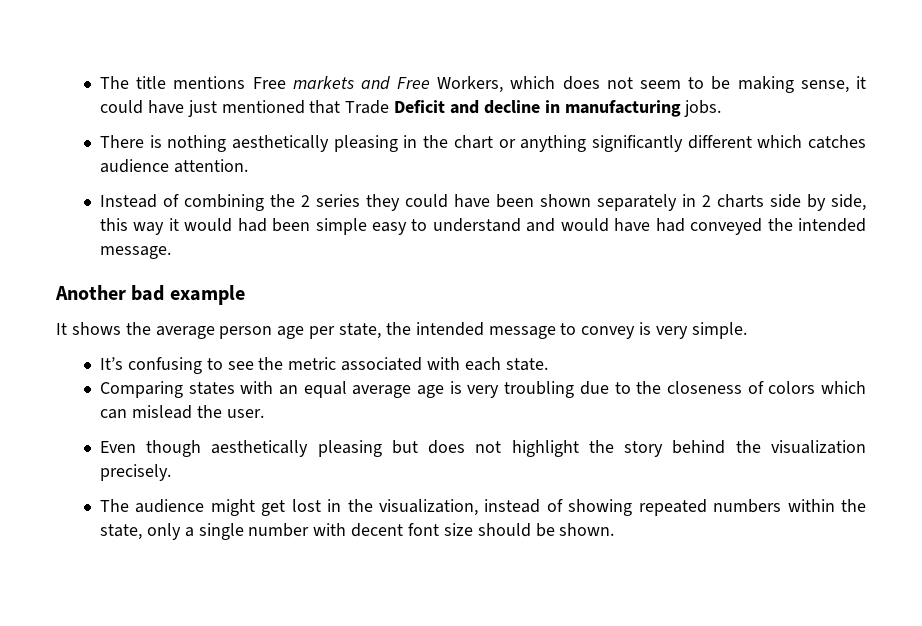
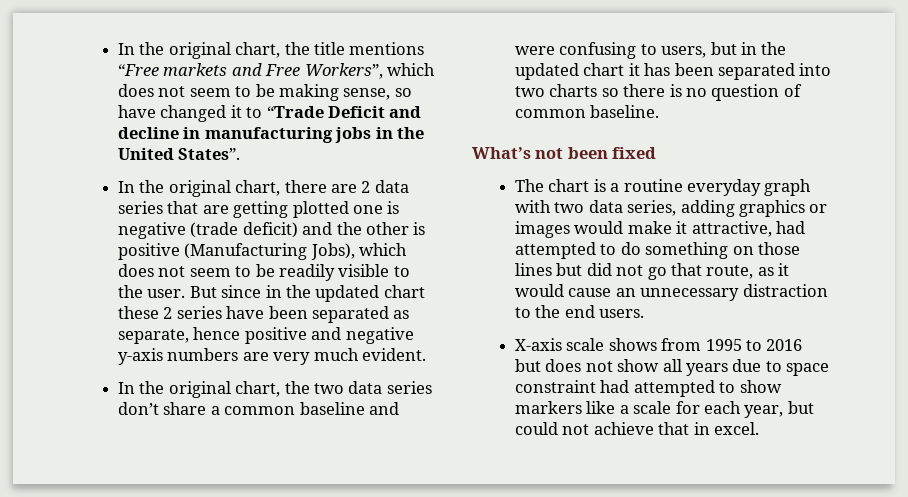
[99,76,129,89] The -> [117,42,310,59] In the original chart, the
[252,77,286,89] Free -> [117,64,159,76] “Free
[437,76,504,93] Workers, -> [304,63,383,79] Workers”,
[856,76,867,89] [99,100,390,117] it could have just mentioned that Trade -> [394,88,412,97] [117,105,324,122] so have changed it to “Trade
[684,100,722,117] [99,135,866,152] [99,159,248,173] [99,194,867,211] [99,218,867,235] [99,246,171,259] [55,285,245,305] [56,322,747,339] [99,357,548,374] [99,381,867,398] [99,405,264,419] [99,440,867,457] [99,464,171,481] [99,499,867,516] [99,523,615,540] jobs. // There is nothing aesthetically pleasing in the chart or anything significantly different which catches audience attention. // Instead of combining the 2 series they could have been shown separately in 2 charts side by side, this way it would had been simple easy to understand and would have had conveyed the intended message. // Another bad example // It shows the average person age per state, the intended message to convey is very simple. // It’s confusing to see the metric associated with each state. // Comparing states with an equal average age is very troubling due to the closeness of colors which can mislead the user. // Even though aesthetically pleasing but does not highlight the story behind the visualization precisely. // The audience might get lost in the visualization, instead of showing repeated numbers within the state, only a single number with decent font size should be shown. -> [335,127,424,143] [117,148,241,160] [117,180,409,197] [117,201,400,218] [117,222,426,239] [117,243,408,260] [117,264,410,281] [117,285,425,302] [117,306,410,323] [117,327,414,344] [117,348,426,365] [117,381,432,398] [117,402,399,415] [514,42,787,59] [514,63,832,80] [514,84,802,101] [514,105,660,118] [472,147,657,159] [514,179,812,196] [514,200,828,217] [514,221,805,238] [514,242,800,259] [514,263,790,280] [514,284,828,301] [514,305,645,318] [514,338,803,351] [514,359,830,376] [514,380,782,397] [514,401,814,418] [514,422,759,435] jobs in the United States”. // In the original chart, there are 2 data series that are getting plotted one is negative (trade deficit) and the other is positive (Manufacturing Jobs), which does not seem to be readily visible to the user. But since in the updated chart these 2 series have been separated as separate, hence positive and negative y-axis numbers are very much evident. // In the original chart, the two data series don’t share a common baseline and were confusing to users, but in the updated chart it has been separated into two charts so there is no question of common baseline. // What’s not been fixed // The chart is a routine everyday graph with two data series, adding graphics or images would make it attractive, had attempted to do something on those lines but did not go that route, as it would cause an unnecessary distraction to the end users. // X-axis scale shows from 1995 to 2016 but does not show all years due to space constraint had attempted to show markers like a scale for each year, but could not achieve that in excel.

